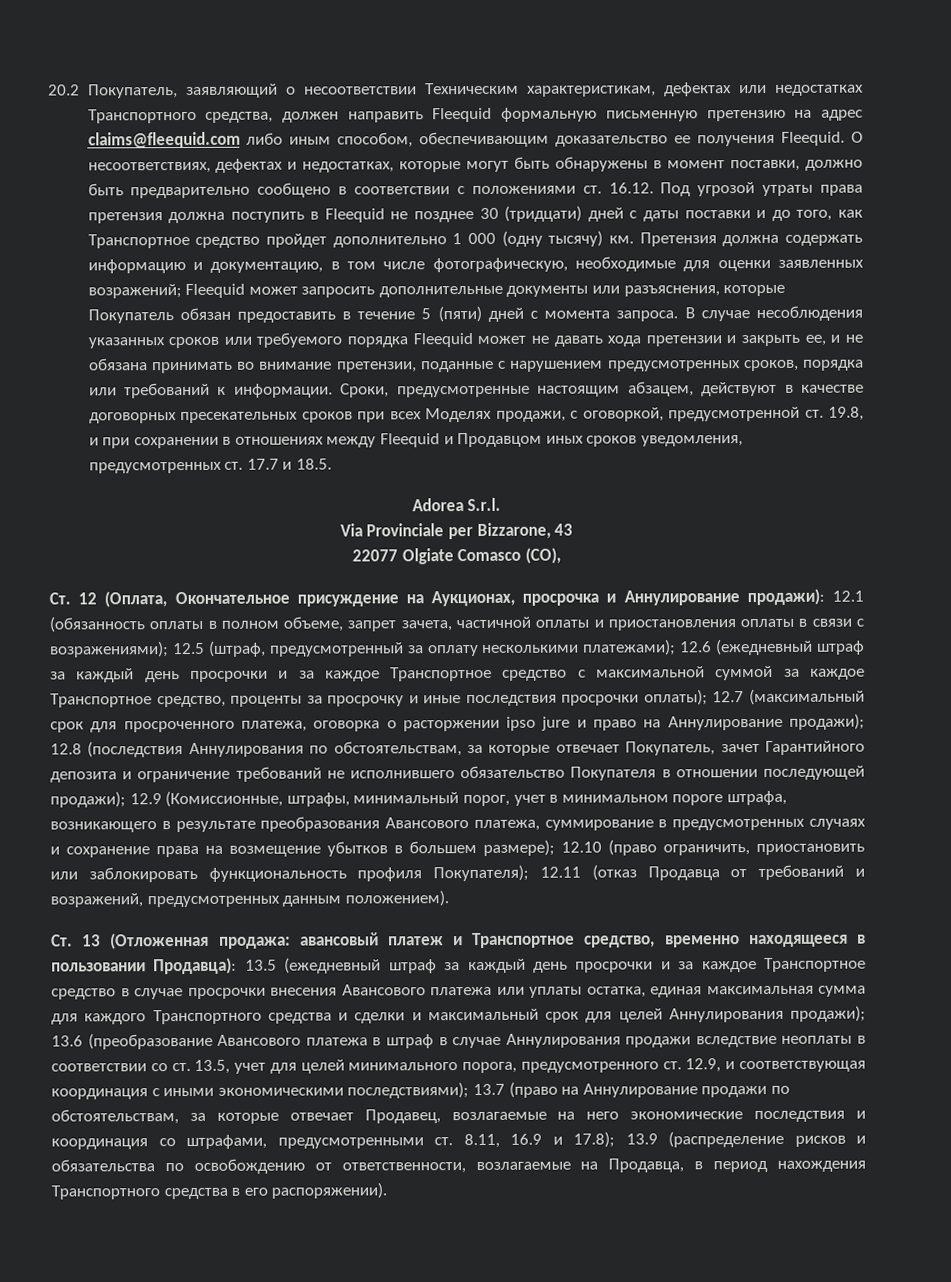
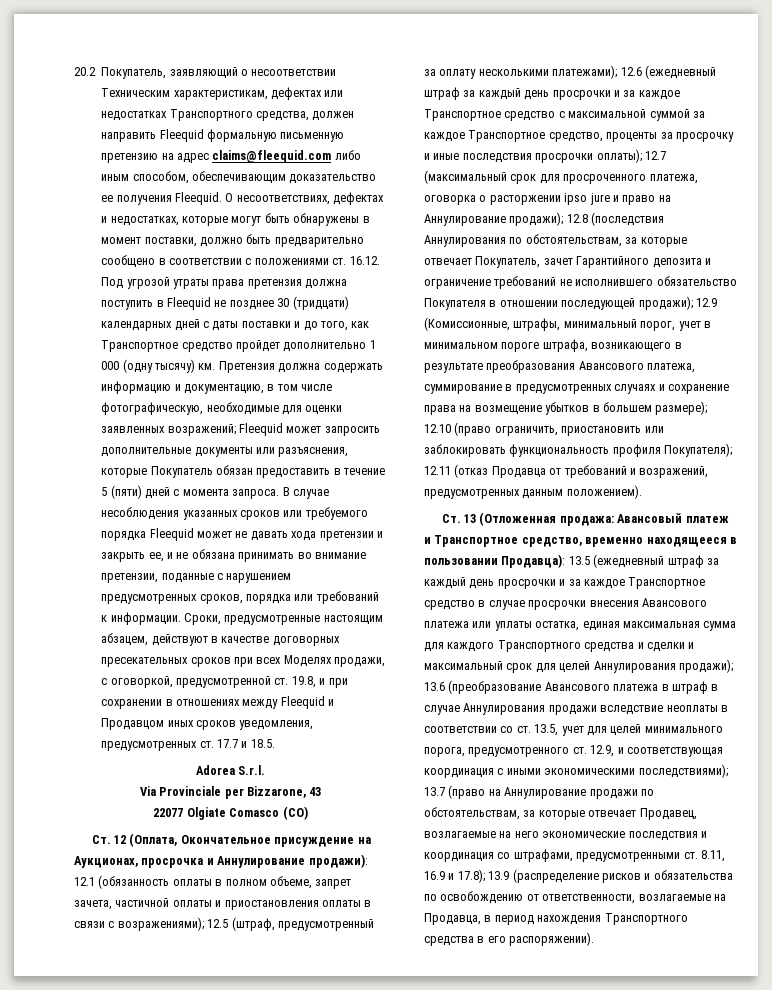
(583, 213) none -> [101,321,173,331] календарных
[524,547,561,564] (CO), -> [282,806,308,820] (CO)
[299,932,379,946] авансовый -> [617,513,683,523] Авансовый

